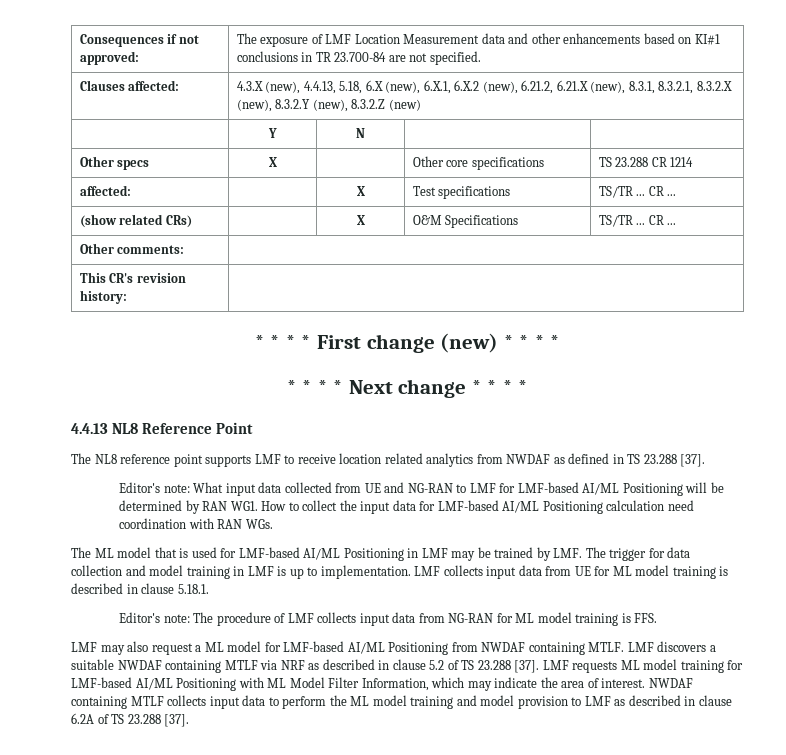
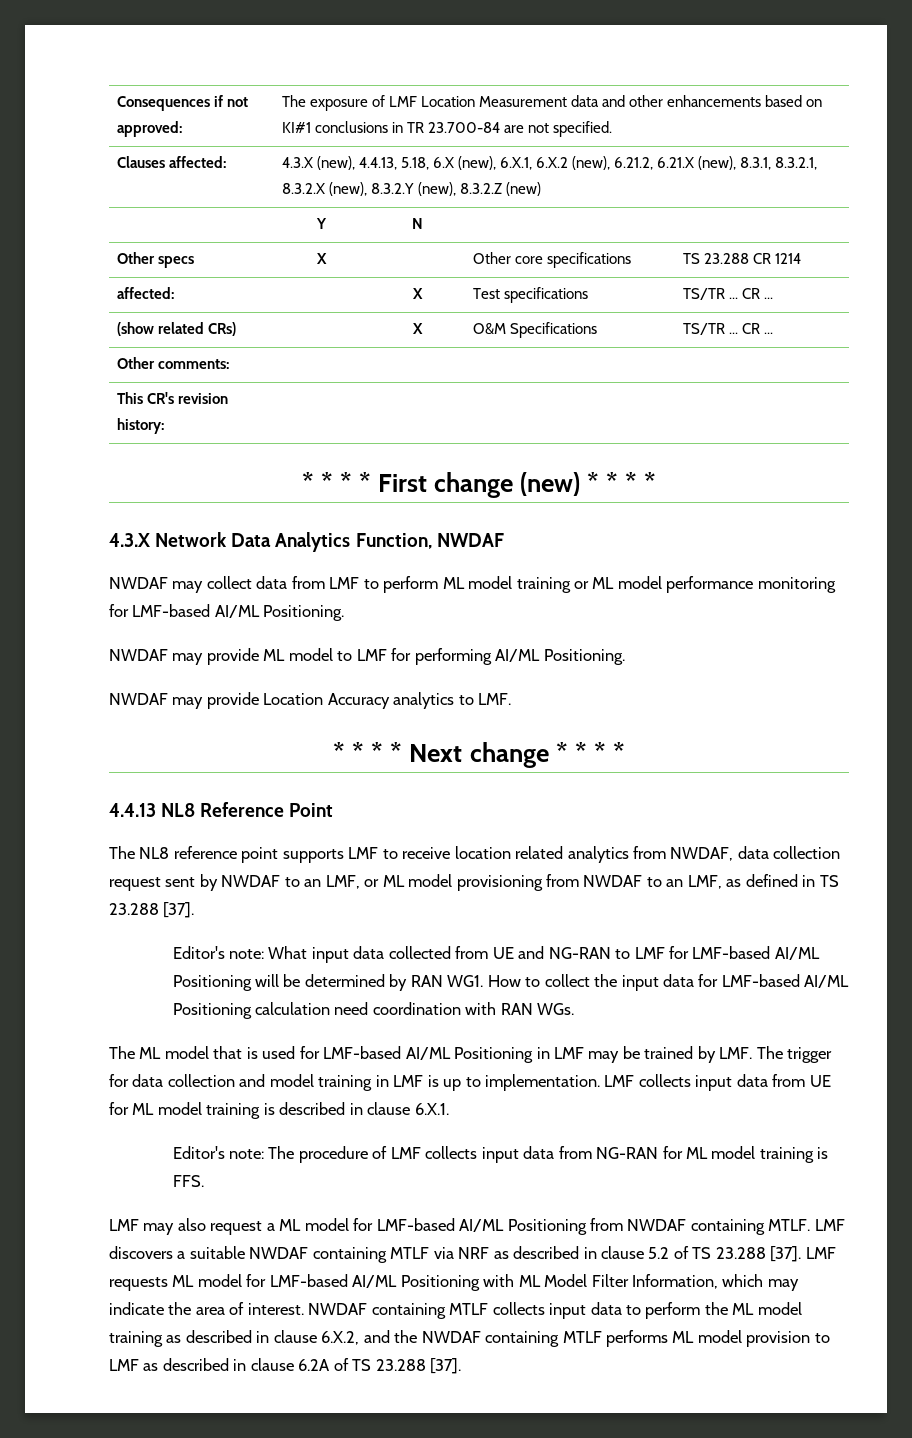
(561, 342) none -> [109,532,504,552] [109,576,836,593] [109,604,345,621] [109,648,625,665] [109,692,512,709] // 4.3.X Network Data Analytics Function, NWDAF // NWDAF may collect data from LMF to perform ML model training or ML model performance monitoring for LMF-based AI/ML Positioning. // NWDAF may provide ML model to LMF for performing AI/ML Positioning. // NWDAF may provide Location Accuracy analytics to LMF.
[506,454,551,464] NWDAF -> [670,846,841,861] [109,874,722,891] NWDAF, data collection request sent by NWDAF to an LMF, or ML model provisioning from NWDAF to an LMF,
[177,584,209,594] 5.18.1. -> [414,1103,449,1115] 6.X.1.
[680,660,724,673] training -> (242, 1280) none
[456,695,477,706] and -> [166,1330,695,1347] as described in clause 6.X.2, and the NWDAF containing MTLF performs ML

